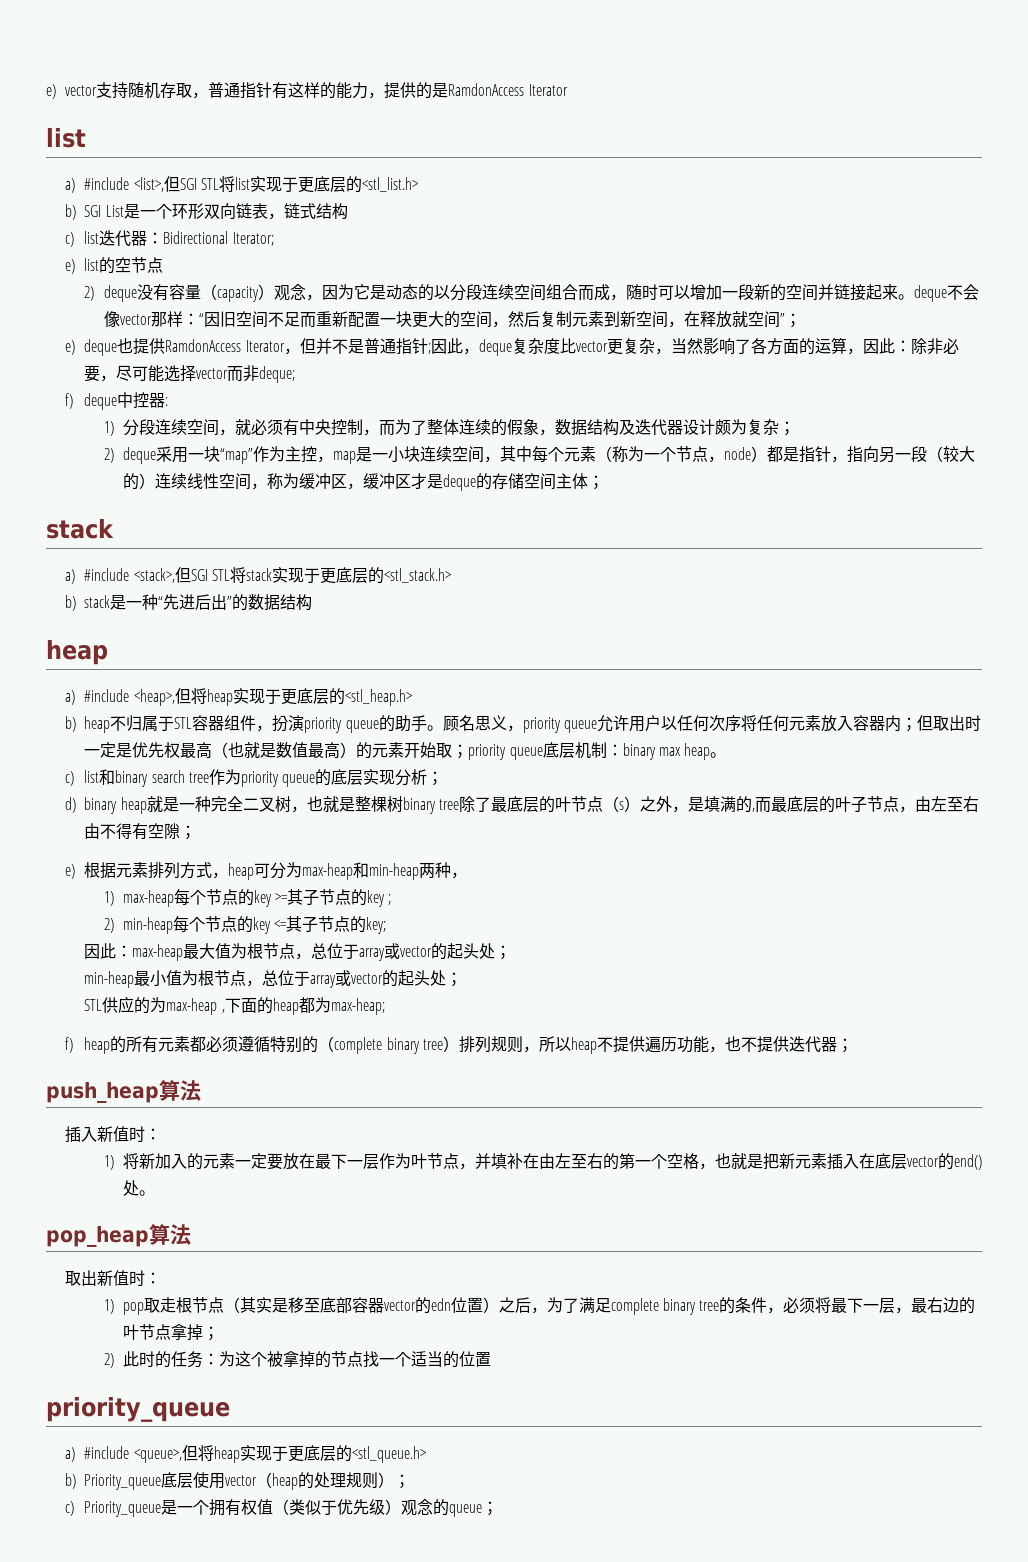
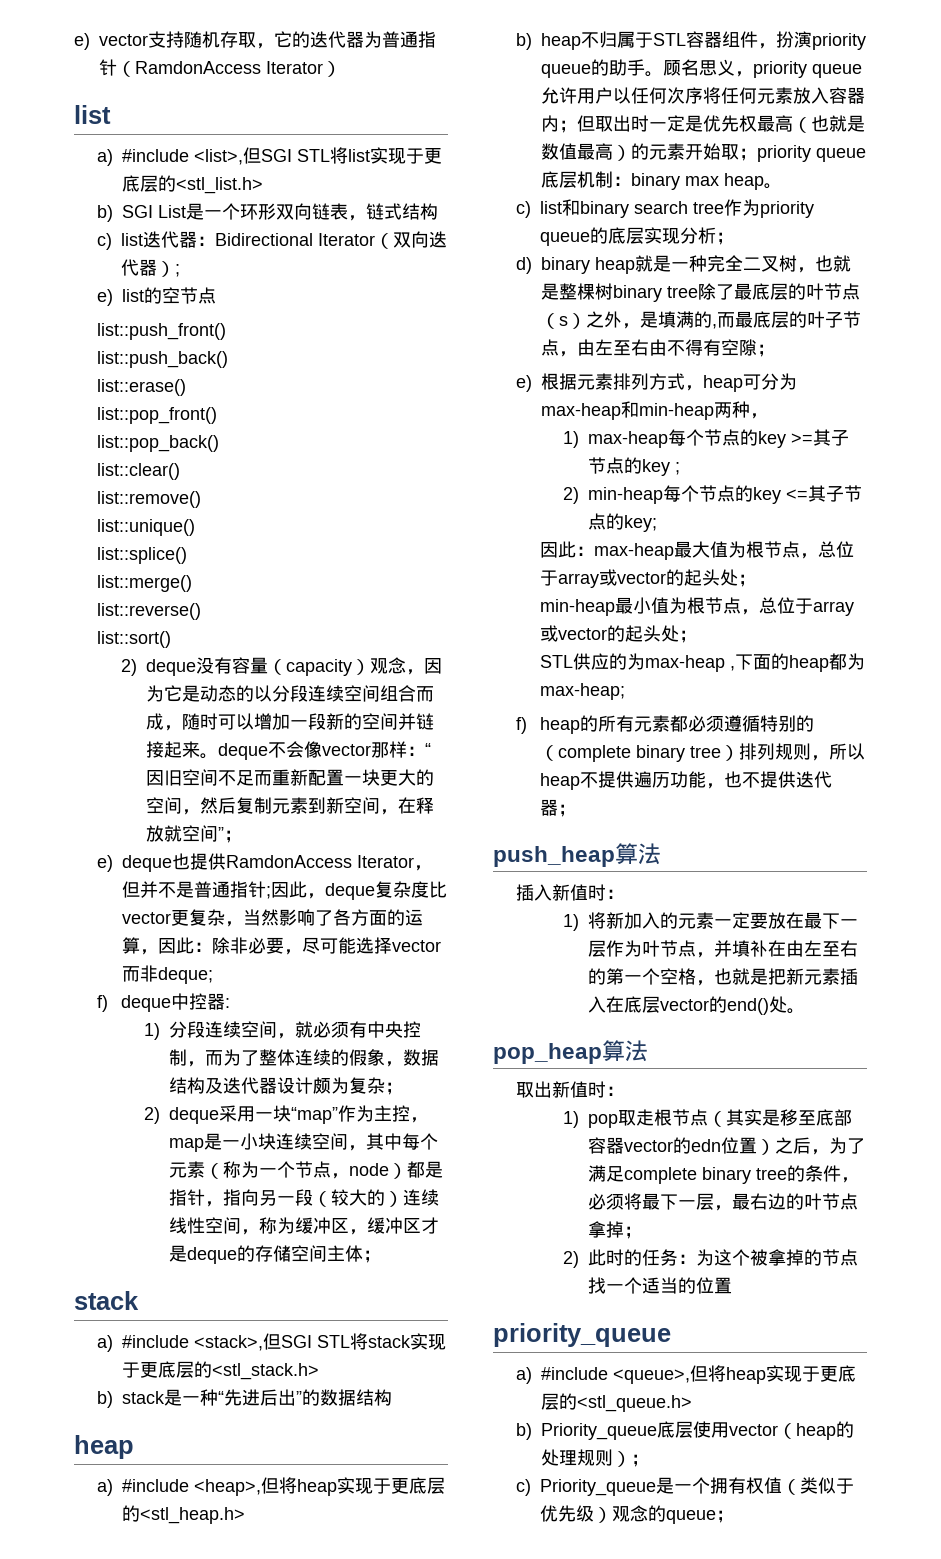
[208,82,568,99] 普通指针有这样的能力，提供的是RamdonAccess Iterator -> [274,31,436,48] [99,59,341,77] 它的迭代器为普通指针（RamdonAccess Iterator）
[232,232,274,246] Iterator; -> [318,231,448,249] [121,259,181,277] Iterator（双向迭代器）;
(164, 265) none -> [97,323,227,340] [97,351,229,368] [97,379,187,396] [97,407,218,424] [97,435,220,452] [97,463,181,480] [97,491,202,508] [97,519,196,536] [97,547,188,564] [97,575,193,592] [97,603,202,620] [97,631,172,648] // list::push_front() // list::push_back() // list::erase() // list::pop_front() // list::pop_back() // list::clear() // list::remove() // list::unique() // list::splice() // list::merge() // list::reverse() // list::sort()

